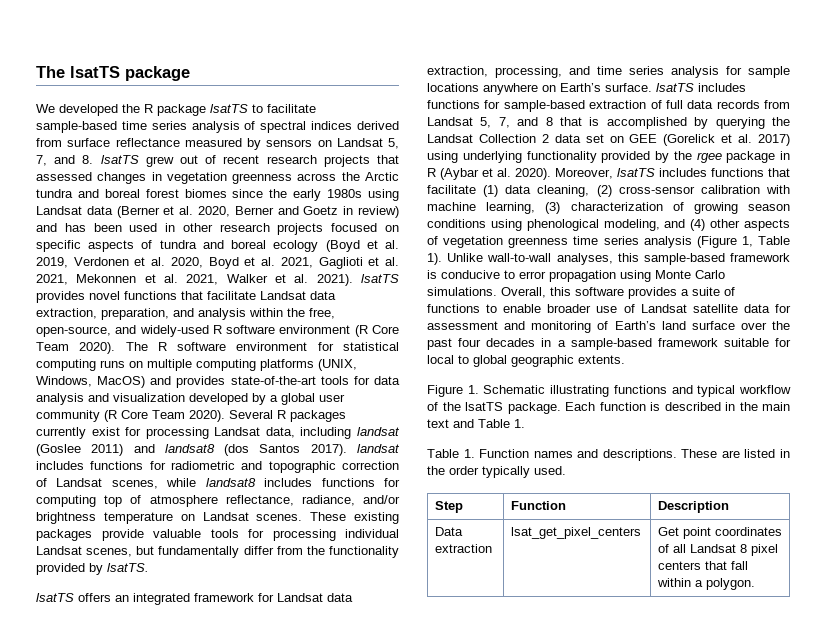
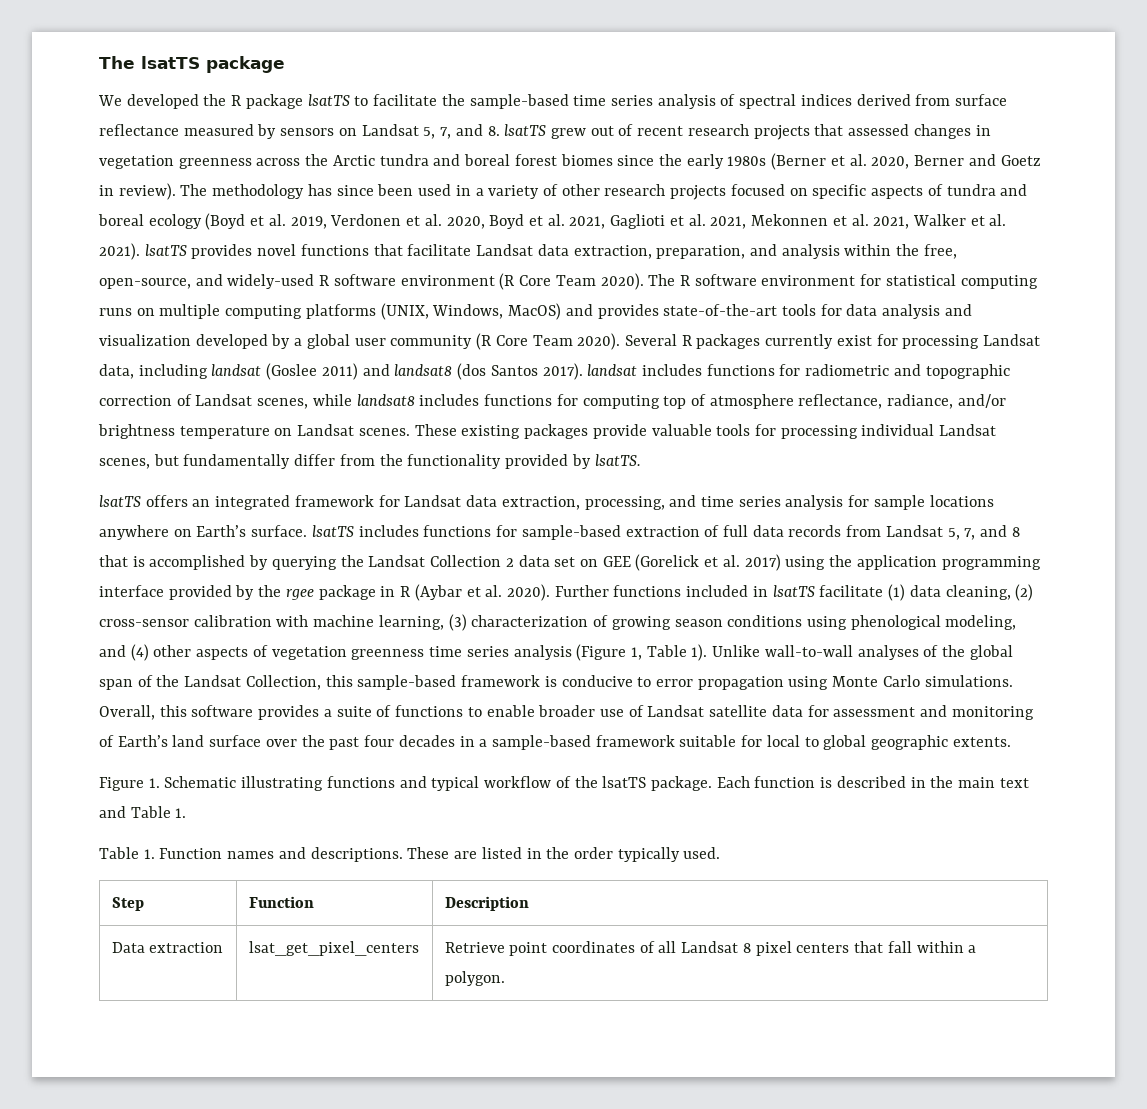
(316, 108) none -> [441,94,465,106] the
[368,189,400,201] [36,206,113,215] using Landsat data -> (767, 161) none
[358,206,400,218] [36,223,176,232] review) and has been used in -> [118,183,558,200] review). The methodology has since been used in a variety of
[462,151,597,163] underlying functionality -> [829,555,1041,570] [99,585,164,597] the application programming interface
[555,168,790,179] Moreover, lsatTS includes functions that -> [554,585,815,597] Further functions included in lsatTS
[556,253,613,265] analyses, -> [857,645,1013,660] [99,675,321,690] analyses of the global span of the Landsat Collection,
[657,527,679,536] Get -> [444,942,505,953] Retrieve

